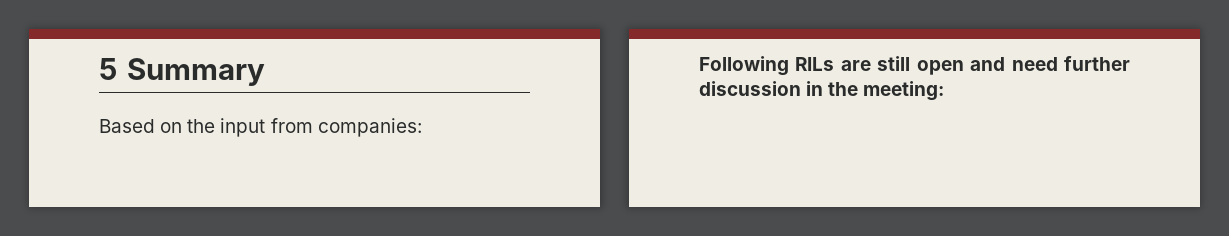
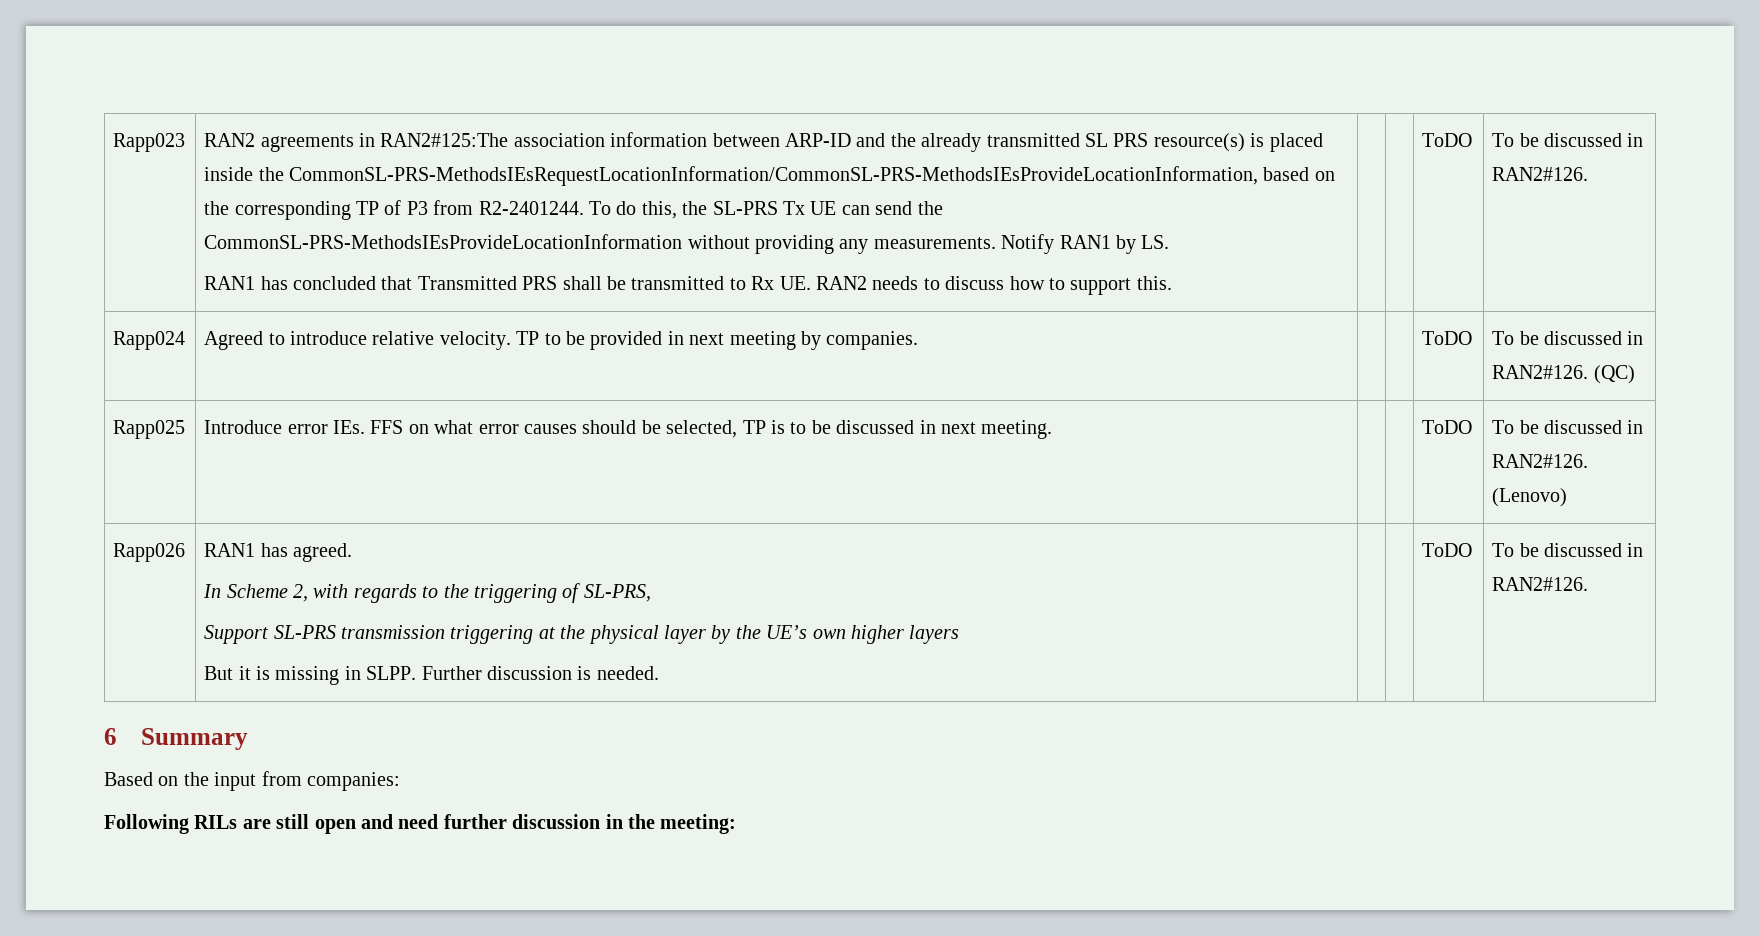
[99,58,117,80] 5 -> [113,133,186,152] [204,132,1323,152] [204,166,1335,186] [204,200,943,220] [204,234,1170,254] [204,276,1172,295] [1422,133,1473,147] [1492,133,1644,147] [1492,167,1589,181] [113,331,186,350] [204,331,919,350] [1422,331,1473,345] [1492,331,1644,345] [1492,365,1635,384] [113,420,186,439] [204,420,1053,439] [1422,420,1473,434] [1492,420,1644,434] [1492,454,1589,468] [1492,488,1568,507] [113,543,186,562] [204,543,352,562] [203,583,651,603] [204,625,960,644] [204,666,659,685] [1422,543,1473,557] [1492,543,1644,557] [1492,577,1589,591] [104,728,117,745] Rapp023 | RAN2 agreements in RAN2#125:The association information between ARP-ID and the already transmitted SL PRS resource(s) is placed inside the CommonSL-PRS-MethodsIEsRequestLocationInformation/CommonSL-PRS-MethodsIEsProvideLocationInformation, based on the corresponding TP of P3 from R2-2401244. To do this, the SL-PRS Tx UE can send the CommonSL-PRS-MethodsIEsProvideLocationInformation without providing any measurements. Notify RAN1 by LS. // RAN1 has concluded that Transmitted PRS shall be transmitted to Rx UE. RAN2 needs to discuss how to support this. | | | ToDO | To be discussed in RAN2#126. // Rapp024 | Agreed to introduce relative velocity. TP to be provided in next meeting by companies. | | | ToDO | To be discussed in RAN2#126. (QC) // Rapp025 | Introduce error IEs. FFS on what error causes should be selected, TP is to be discussed in next meeting. | | | ToDO | To be discussed in RAN2#126. (Lenovo) // Rapp026 | RAN1 has agreed. // In Scheme 2, with regards to the triggering of SL-PRS, // Support SL-PRS transmission triggering at the physical layer by the UE’s own higher layers // But it is missing in SLPP. Further discussion is needed. | | | ToDO | To be discussed in RAN2#126. // 6

